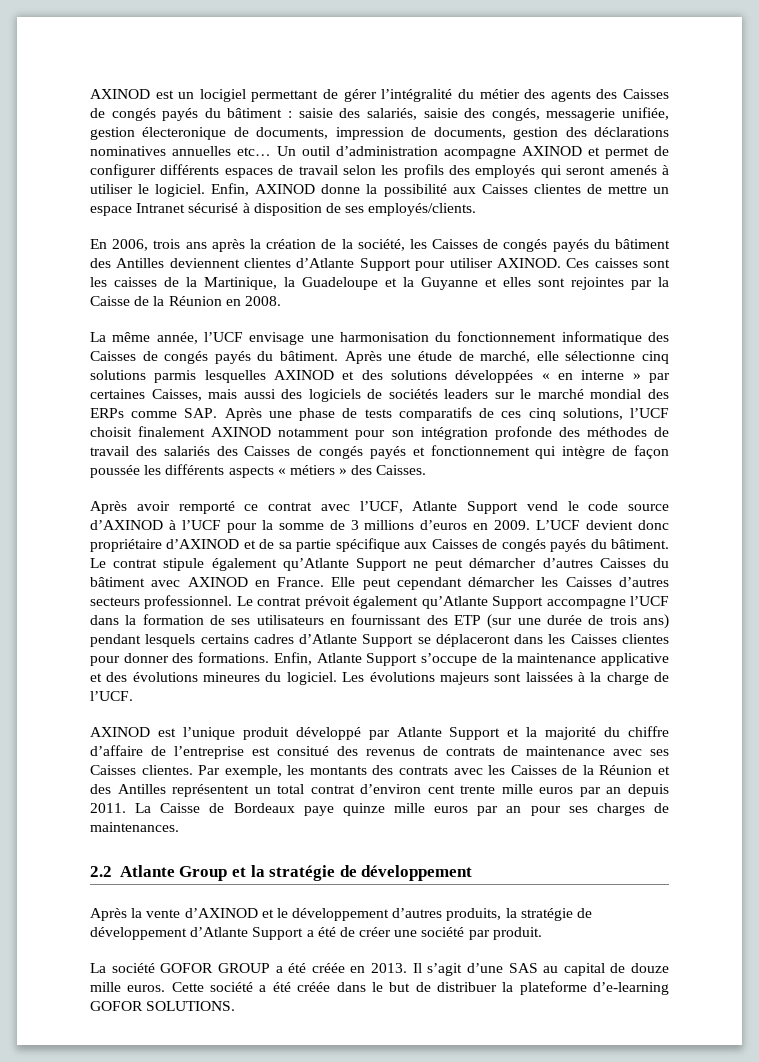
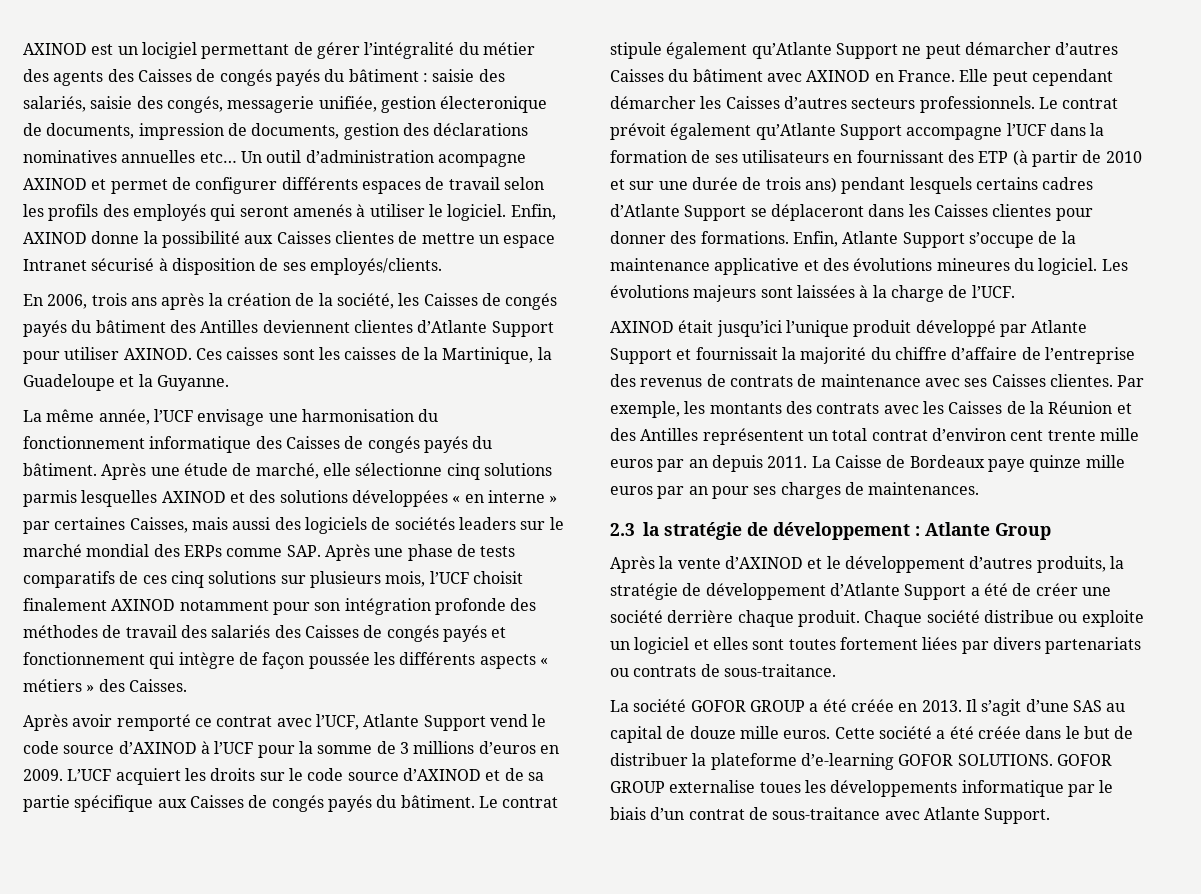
[421,277,669,290] [90,296,281,306] Guyanne et elles sont rejointes par la Caisse de la Réunion en 2008. -> [156,375,229,391] Guyanne.
[562,408,623,420] solutions, -> [208,571,426,588] solutions sur plusieurs mois,
[586,520,670,530] [90,539,162,552] devient donc propriétaire -> [115,768,399,785] acquiert les droits sur le code source
[144,595,233,609] professionnel. -> [919,96,1035,113] professionnels.
[487,614,513,629] (sur -> [1012,150,1142,167] [610,179,655,190] (à partir de 2010 et sur
[157,728,176,737] est -> [678,320,782,337] était jusqu’ici
(520, 732) none -> [695,347,778,360] fournissait
[252,746,329,756] est consitué -> (1135, 355) none
[90,865,473,881] 2.2 Atlante Group et la stratégie de développement -> [610,522,1051,540] 2.3 la stratégie de développement : Atlante Group
[468,927,542,940] par produit. -> [667,610,1144,627] [610,637,1142,654] [610,664,836,677] derrière chaque produit. Chaque société distribue ou exploite un logiciel et elles sont toutes fortement liées par divers partenariats ou contrats de sous-traitance.
(236, 1006) none -> [1056,754,1112,766] [610,780,1114,797] [610,807,1051,824] GOFOR GROUP externalise toues les développements informatique par le biais d’un contrat de sous-traitance avec Atlante Support.

